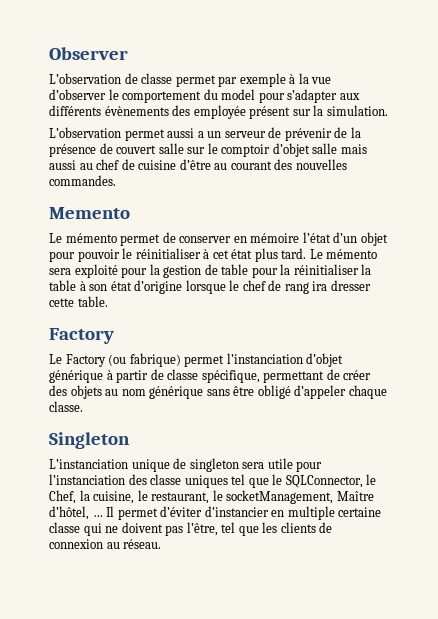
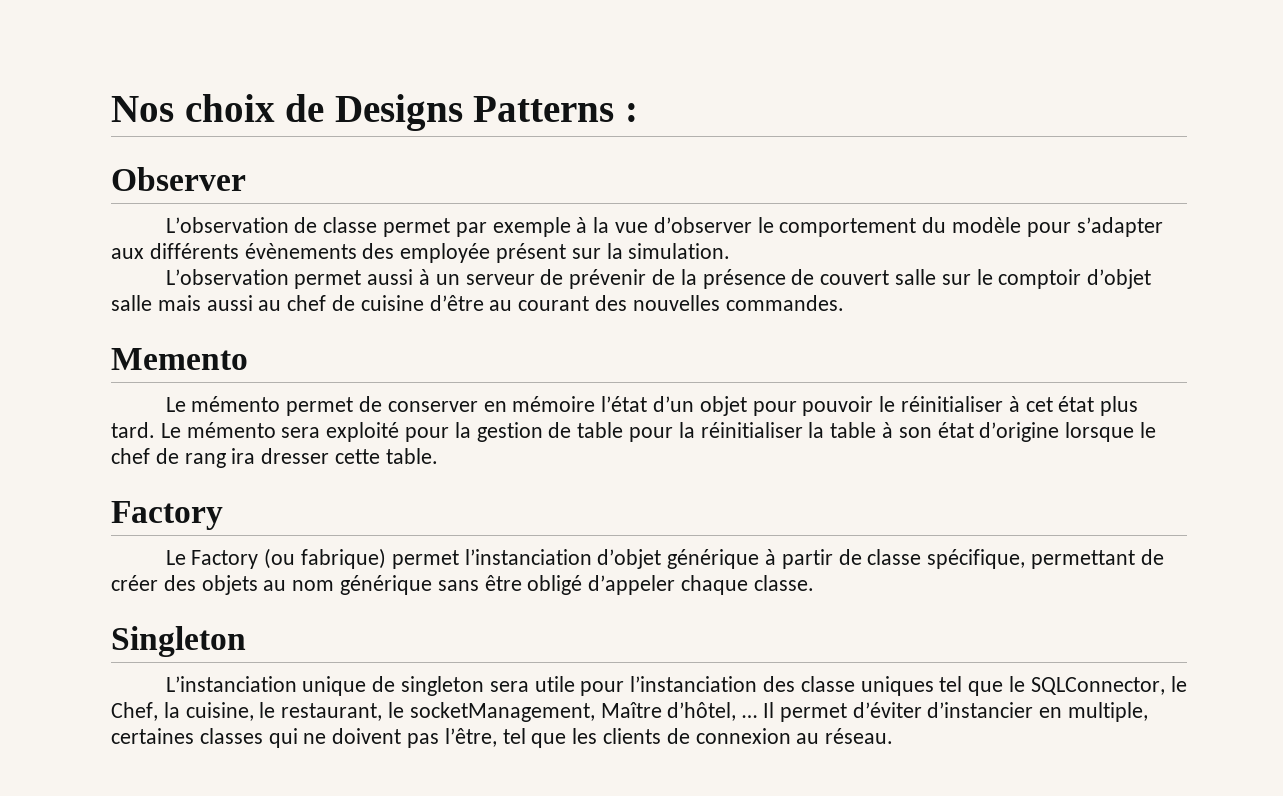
(49, 53) none -> [111,94,638,131] Nos choix de Designs Patterns : //
[221,89,256,100] model -> [952,217,1022,233] modèle
[197,131,204,138] a -> [419,269,431,285] à
[287,506,382,520] [49,522,80,533] multiple certaine classe -> [1068,702,1149,722] [111,728,263,744] multiple, certaines classes

